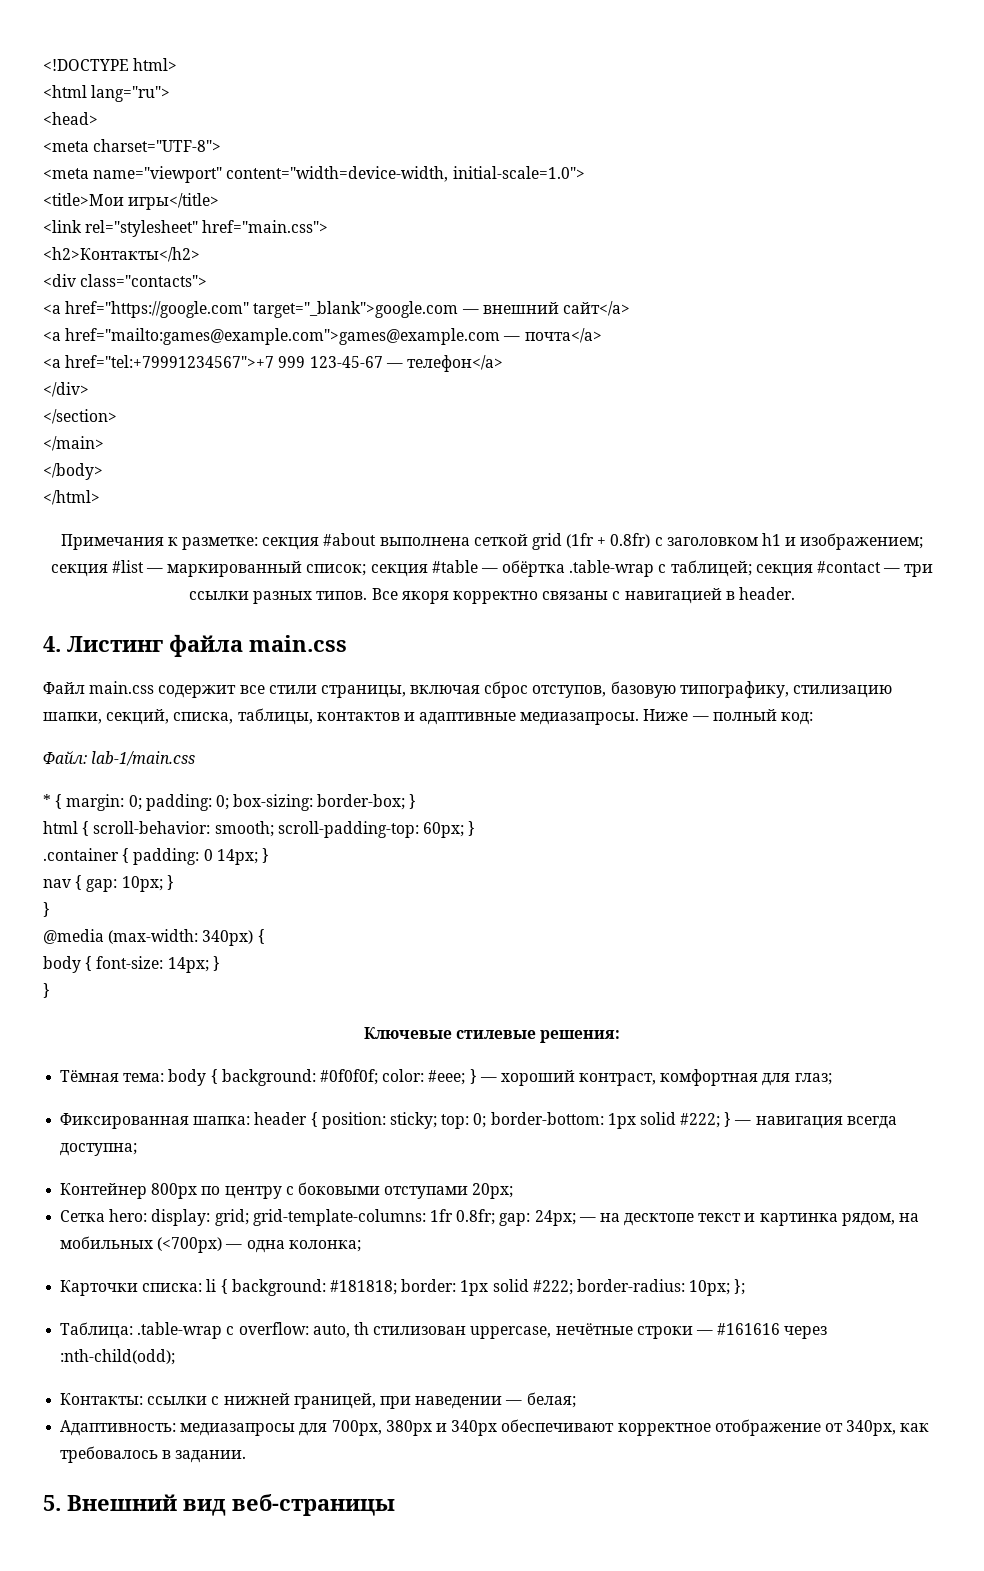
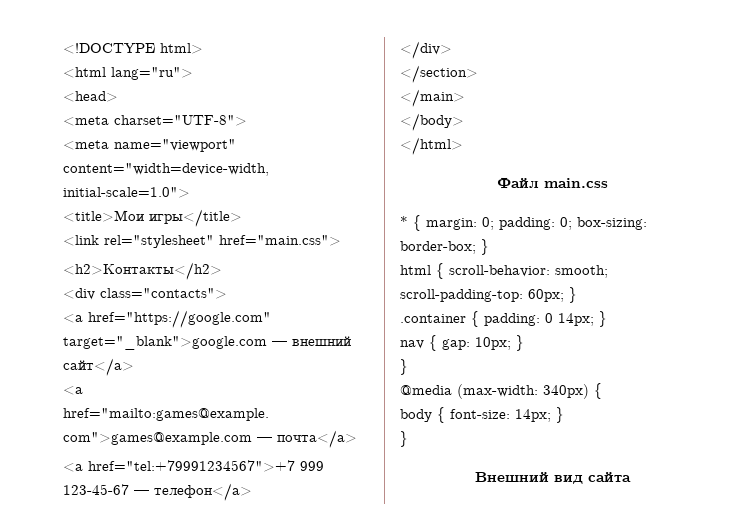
[60,533,924,550] [50,560,934,577] [189,587,795,604] [43,634,347,657] [43,681,893,698] [43,708,814,725] [43,751,196,766] Примечания к разметке: секция #about выполнена сеткой grid (1fr + 0.8fr) с заголовком h1 и изображением; секция #list — маркированный список; секция #table — обёртка .table-wrap с таблицей; секция #contact — три ссылки разных типов. Все якоря корректно связаны с навигацией в header. // 4. Листинг файла main.css // Файл main.css содержит все стили страницы, включая сброс отступов, базовую типографику, стилизацию шапки, секций, списка, таблицы, контактов и адаптивные медиазапросы. Ниже — полный код: // Файл: lab-1/main.css -> [497,177,608,189] Файл main.css
[363,1027,621,1043] [60,1069,832,1086] [60,1112,897,1129] [60,1143,138,1156] [60,1182,514,1199] [60,1209,920,1226] [60,1236,361,1253] [60,1279,746,1296] [60,1322,828,1339] [60,1349,176,1365] [60,1392,576,1409] [60,1419,930,1436] [60,1446,247,1463] [43,1495,61,1511] Ключевые стилевые решения: // Тёмная тема: body { background: #0f0f0f; color: #eee; } — хороший контраст, комфортная для глаз; // Фиксированная шапка: header { position: sticky; top: 0; border-bottom: 1px solid #222; } — навигация всегда доступна; // Контейнер 800px по центру с боковыми отступами 20px; // Сетка hero: display: grid; grid-template-columns: 1fr 0.8fr; gap: 24px; — на десктопе текст и картинка рядом, на мобильных (<700px) — одна колонка; // Карточки списка: li { background: #181818; border: 1px solid #222; border-radius: 10px; }; // Таблица: .table-wrap с overflow: auto, th стилизован uppercase, нечётные строки — #161616 через :nth-child(odd); // Контакты: ссылки с нижней границей, при наведении — белая; // Адаптивность: медиазапросы для 700px, 380px и 340px обеспечивают корректное отображение от 340px, как требовалось в задании. // 5. -> (408, 439) none
[232,1494,395,1516] веб-страницы -> [588,472,631,482] сайта

